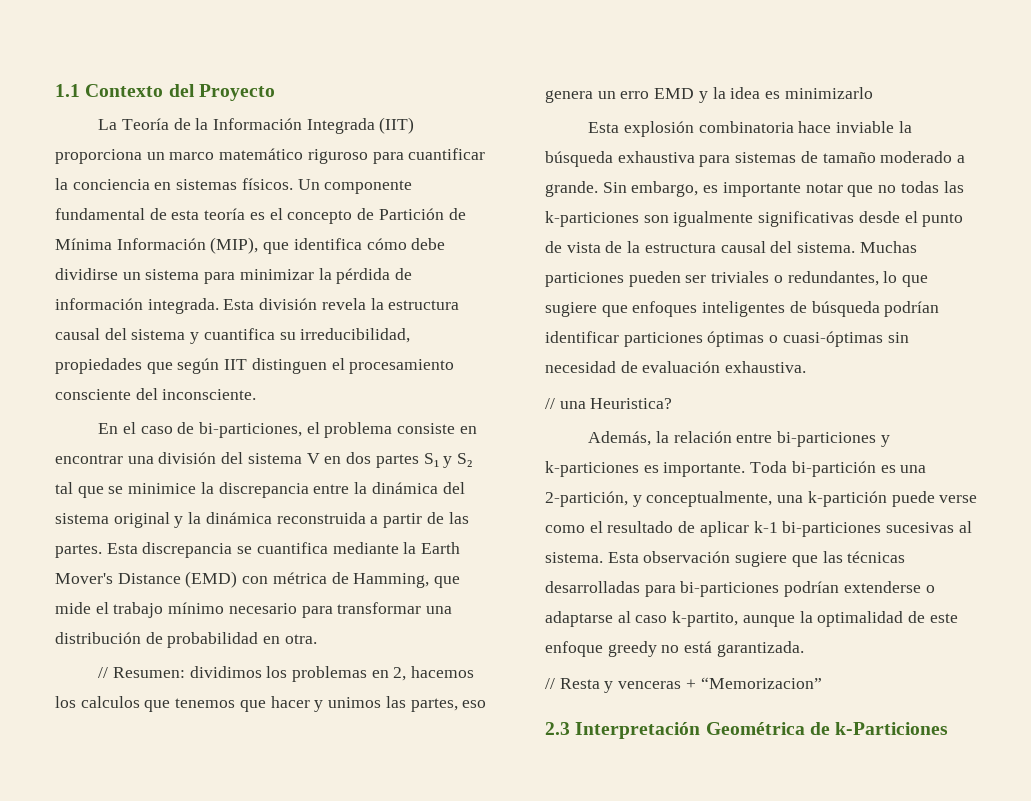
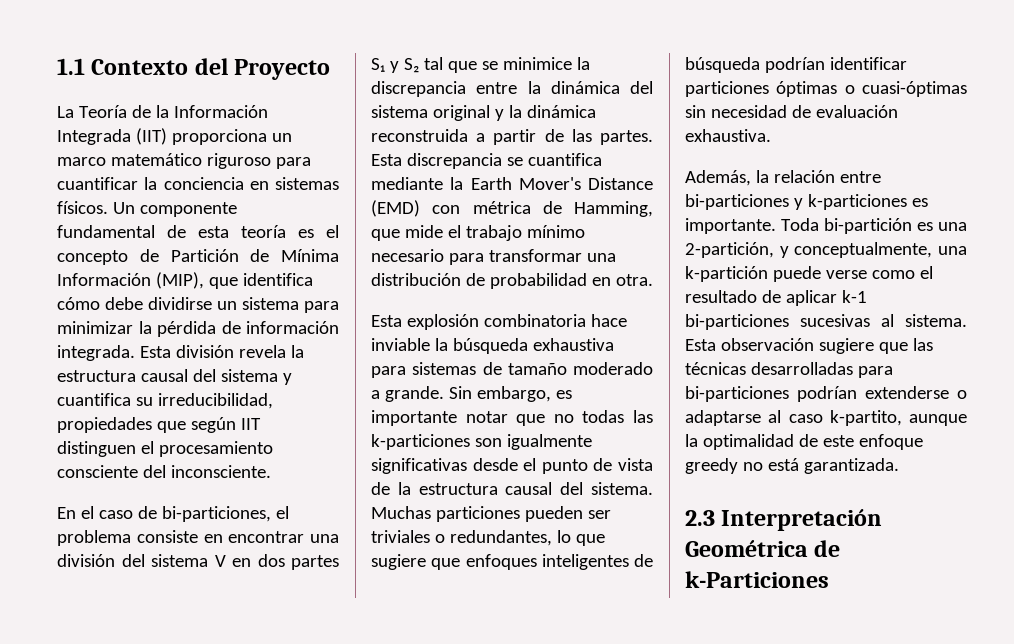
[98,666,475,682] [55,696,487,712] [545,87,873,103] // // Resumen: dividimos los problemas en 2, hacemos los calculos que tenemos que hacer y unimos las partes, eso genera un erro EMD y la idea es minimizarlo -> (653, 280) none
[545,398,673,409] // // una Heuristica? -> (771, 135) none
[545,677,822,693] // // Resta y venceras + “Memorizacion” -> (899, 466) none

